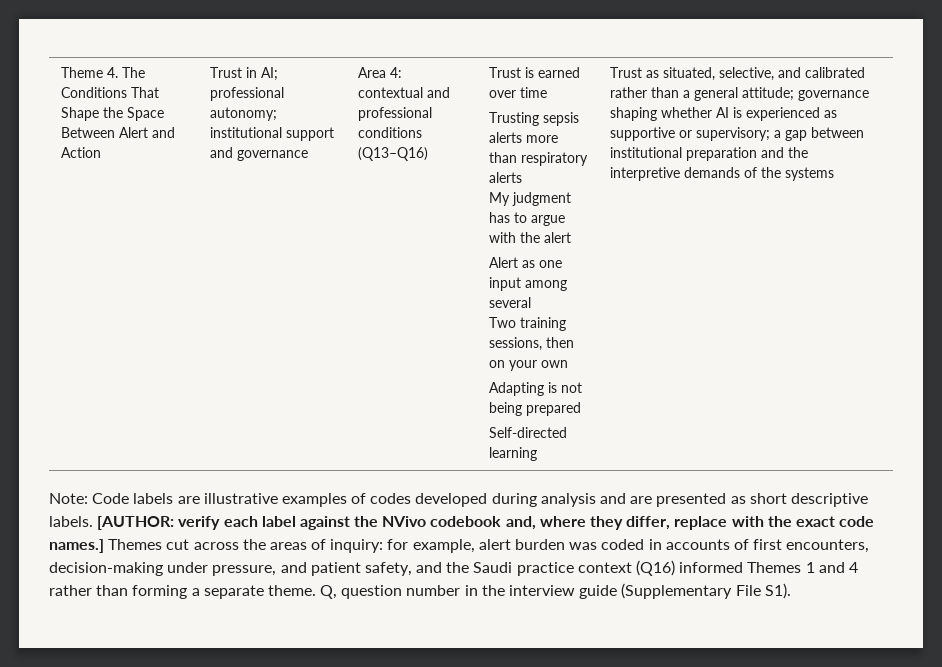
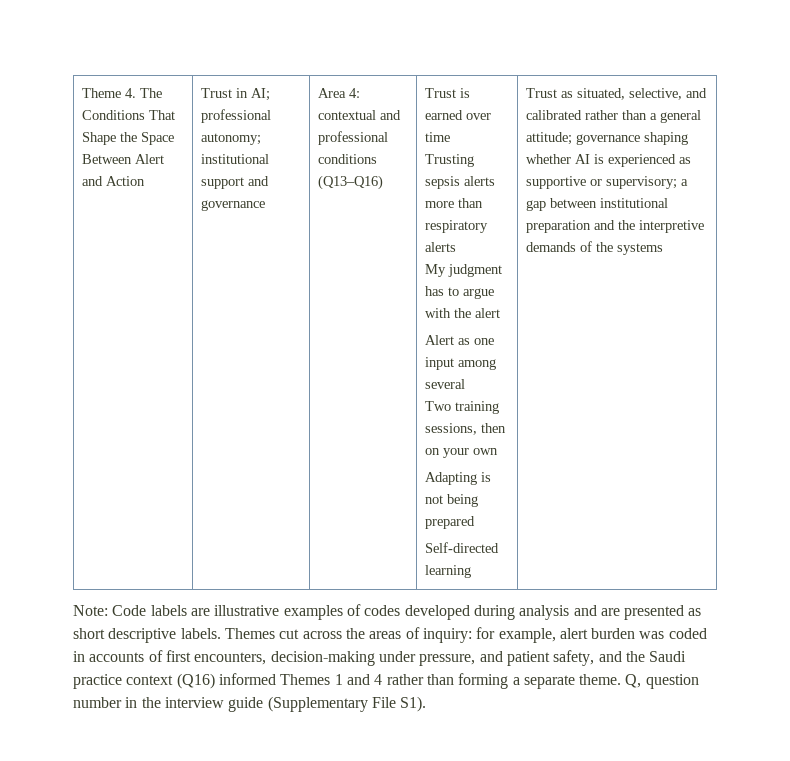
[97,516,875,530] [49,539,104,553] [AUTHOR: verify each label against the NVivo codebook and, where they differ, replace with the exact code names.] -> (221, 633) none

